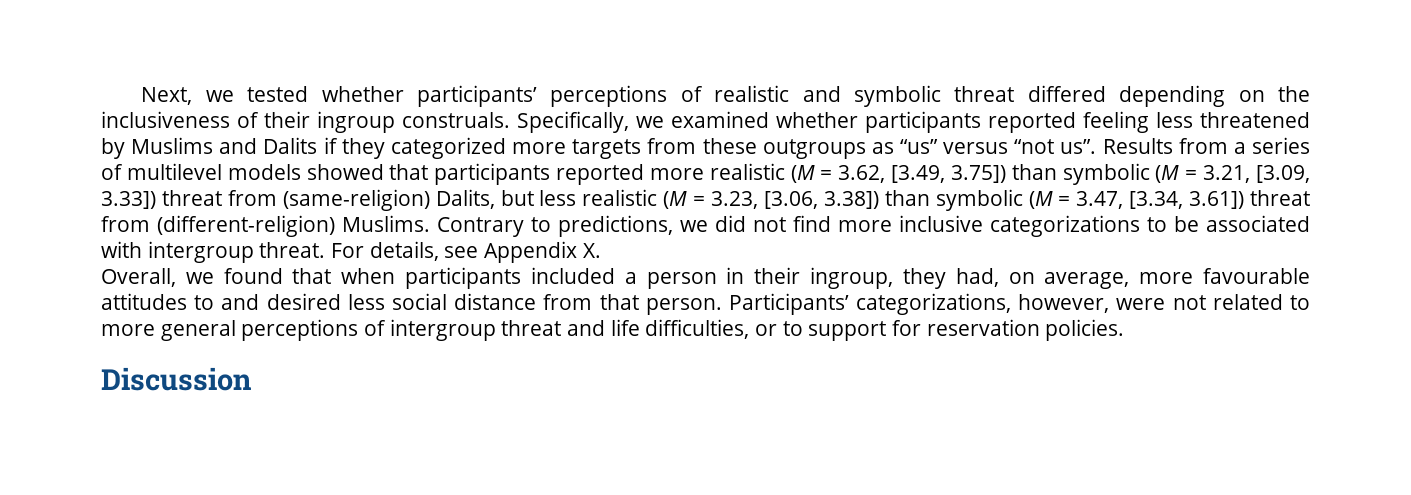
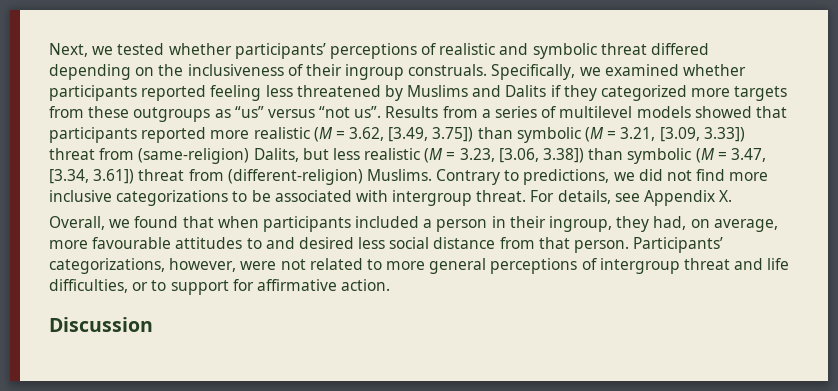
[926,319,1125,341] reservation policies. -> [256,279,391,291] affirmative action.

